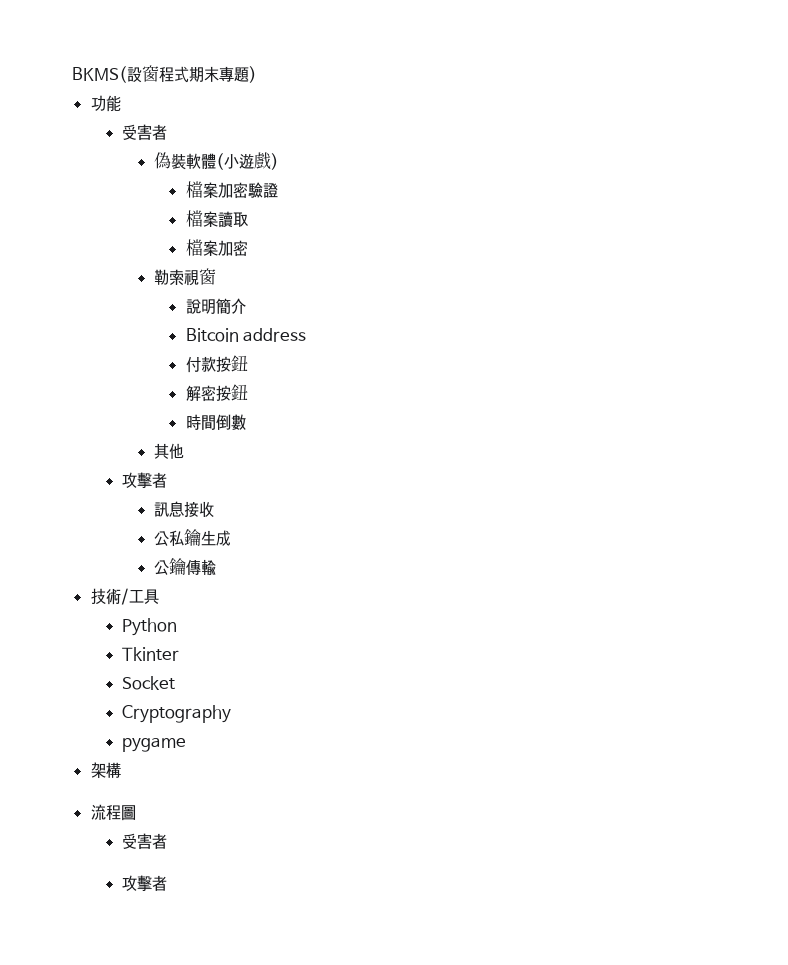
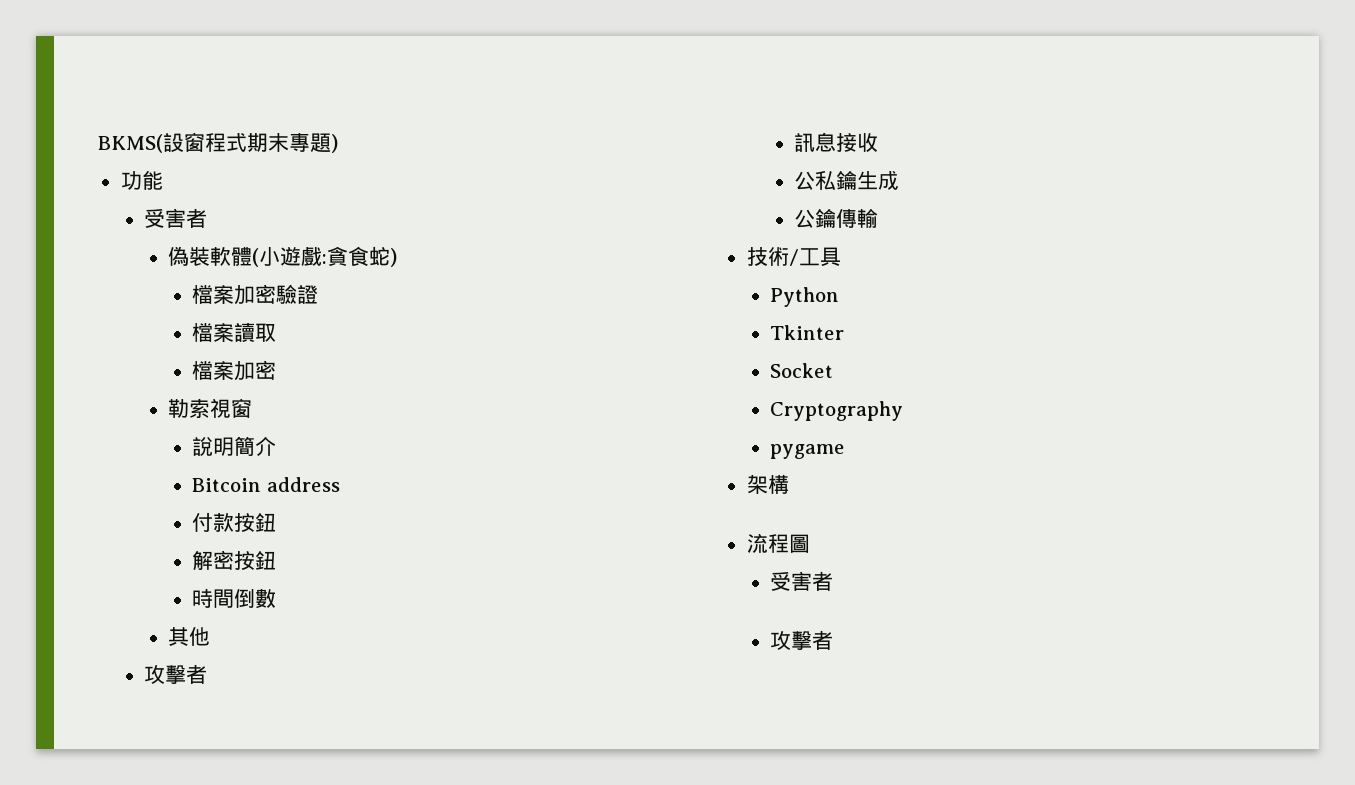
(271, 161) none -> [322,246,391,267] :貪食蛇

